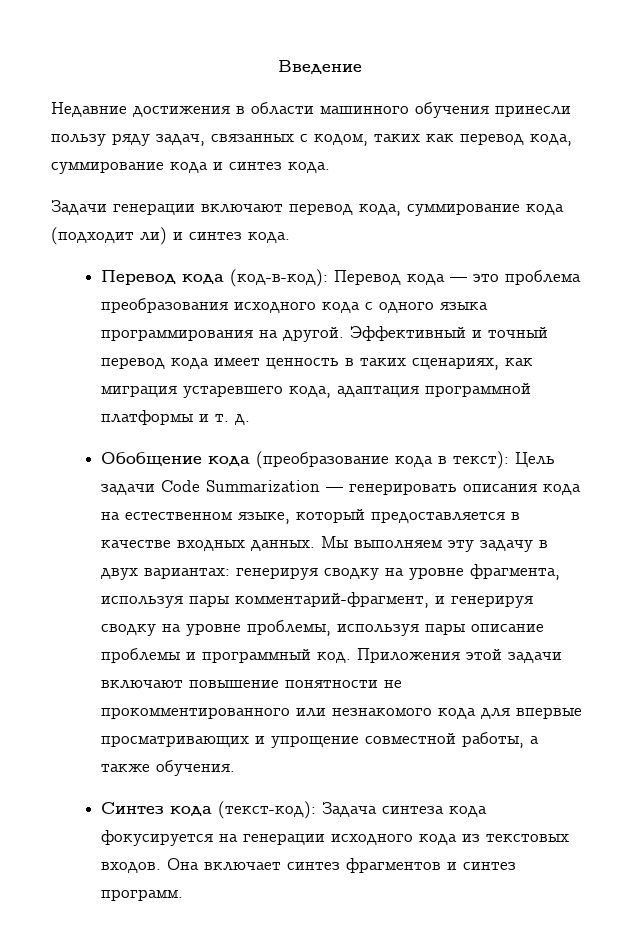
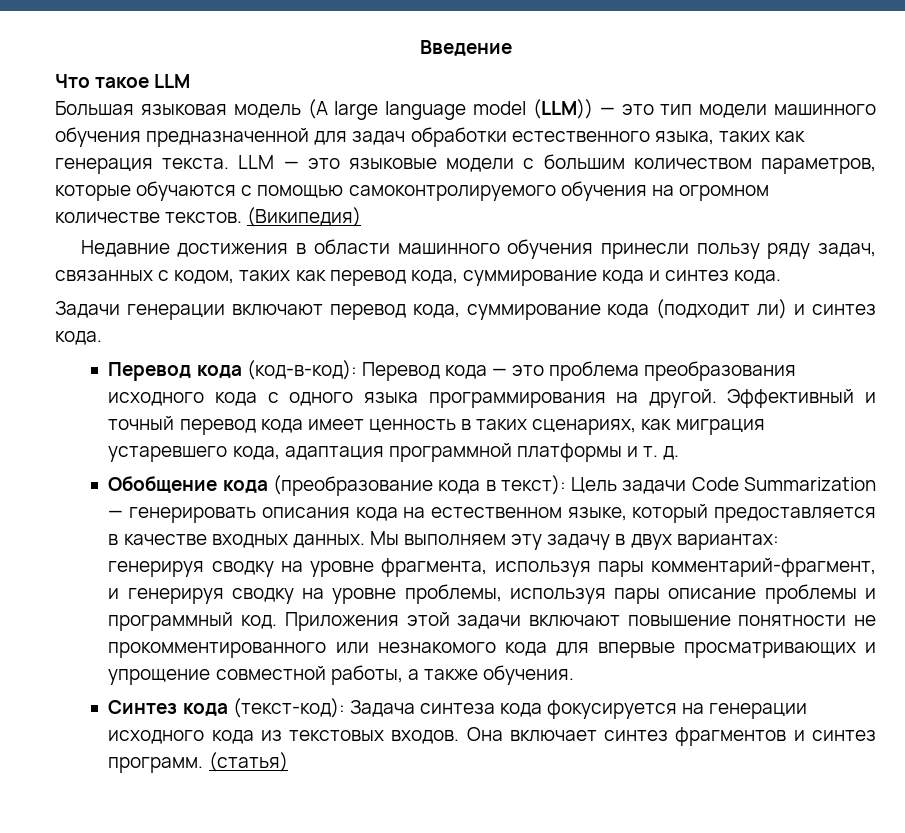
(362, 67) none -> [55,74,191,88] [55,99,877,120] [55,127,806,147] [55,154,877,174] [55,181,769,201] [55,207,362,227] // Что такое LLM // Большая языковая модель (A large language model (LLM)) — это тип модели машинного обучения предназначенной для задач обработки естественного языка, таких как генерация текста. LLM — это языковые модели с большим количеством параметров, которые обучаются с помощью самоконтролируемого обучения на огромном количестве текстов. (Википедия)
(183, 895) none -> [208,752,288,772] (статья)

